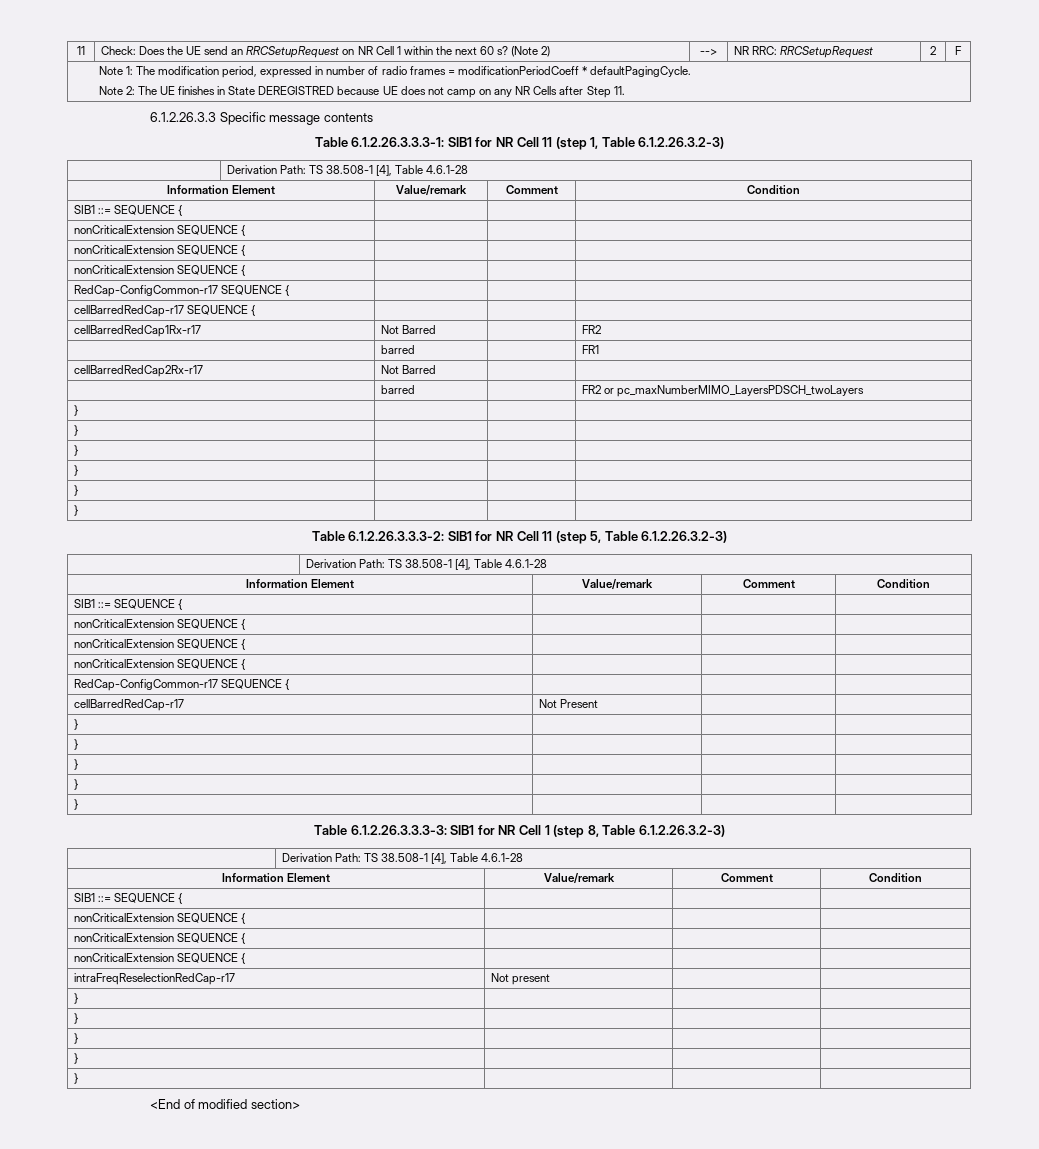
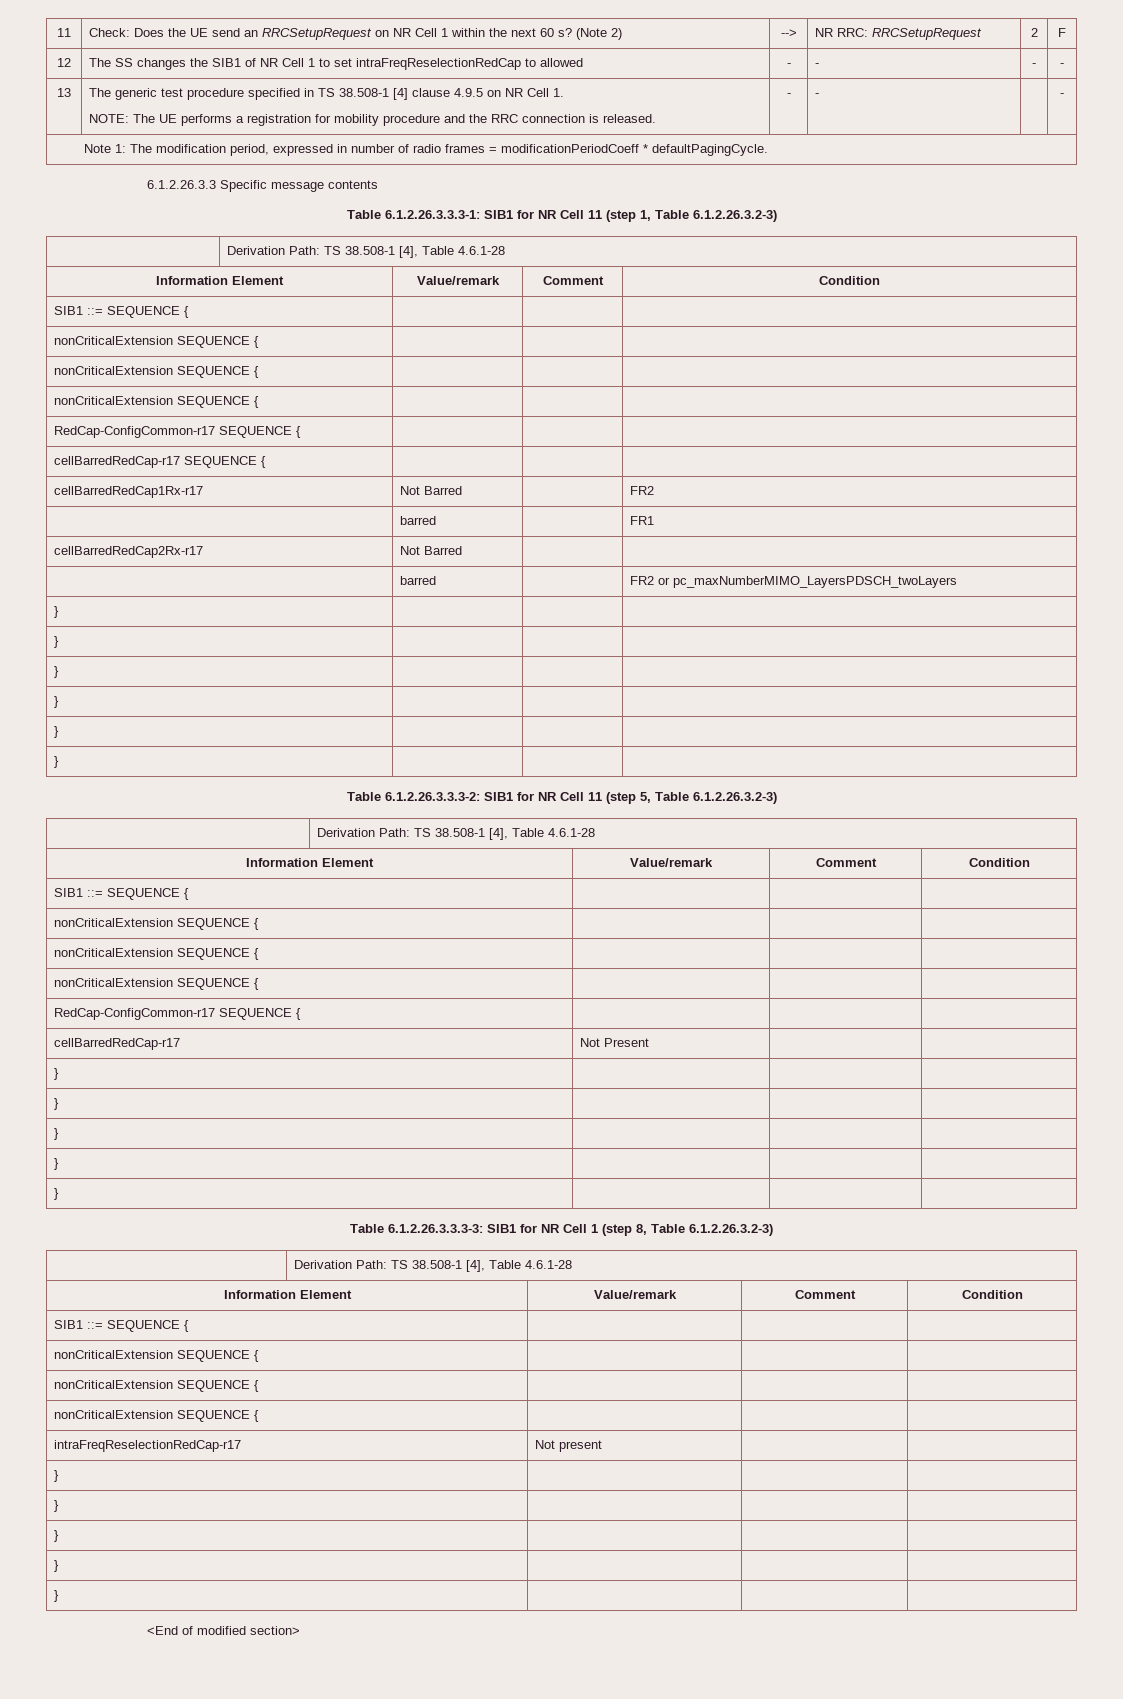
(962, 50) none -> [57,58,71,67] [88,58,583,70] [786,63,791,67] [814,63,819,67] [1032,63,1036,67] [1060,63,1064,67] [57,88,71,97] [88,88,564,100] [88,114,656,126] [786,93,791,97] [814,93,819,97] [1060,93,1064,97] // 12 | The SS changes the SIB1 of NR Cell 1 to set intraFreqReselectionRedCap to allowed | - | - | - | - // 13 | The generic test procedure specified in TS 38.508-1 [4] clause 4.9.5 on NR Cell 1. // NOTE: The UE performs a registration for mobility procedure and the RRC connection is released. | - | - | | -
[98,86,625,98] // Note 2: The UE finishes in State DEREGISTRED because UE does not camp on any NR Cells after Step 11. -> (769, 150) none

